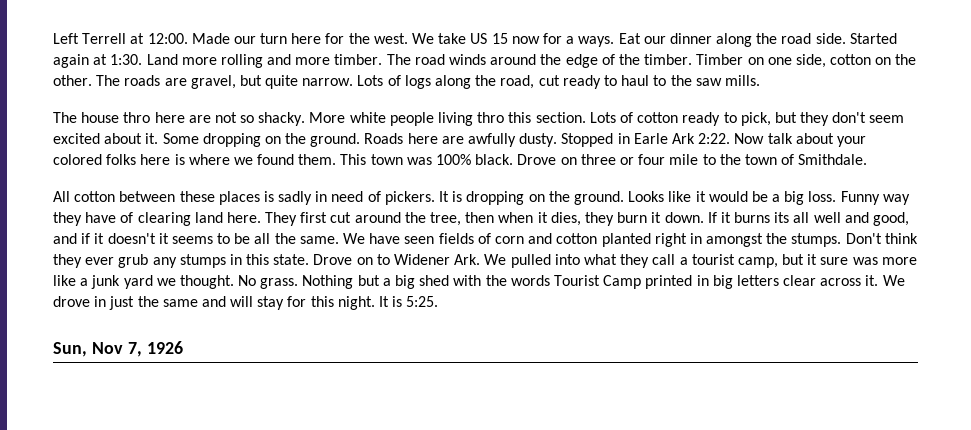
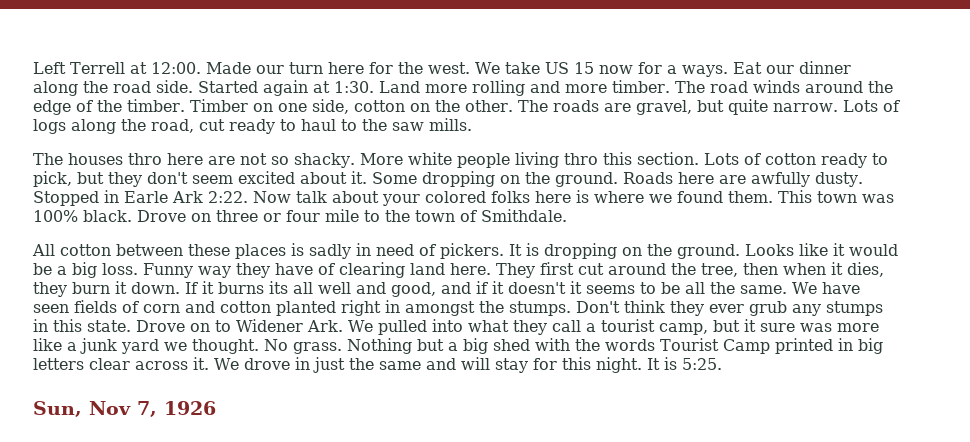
[81,112,120,123] house -> [68,153,123,165] houses

